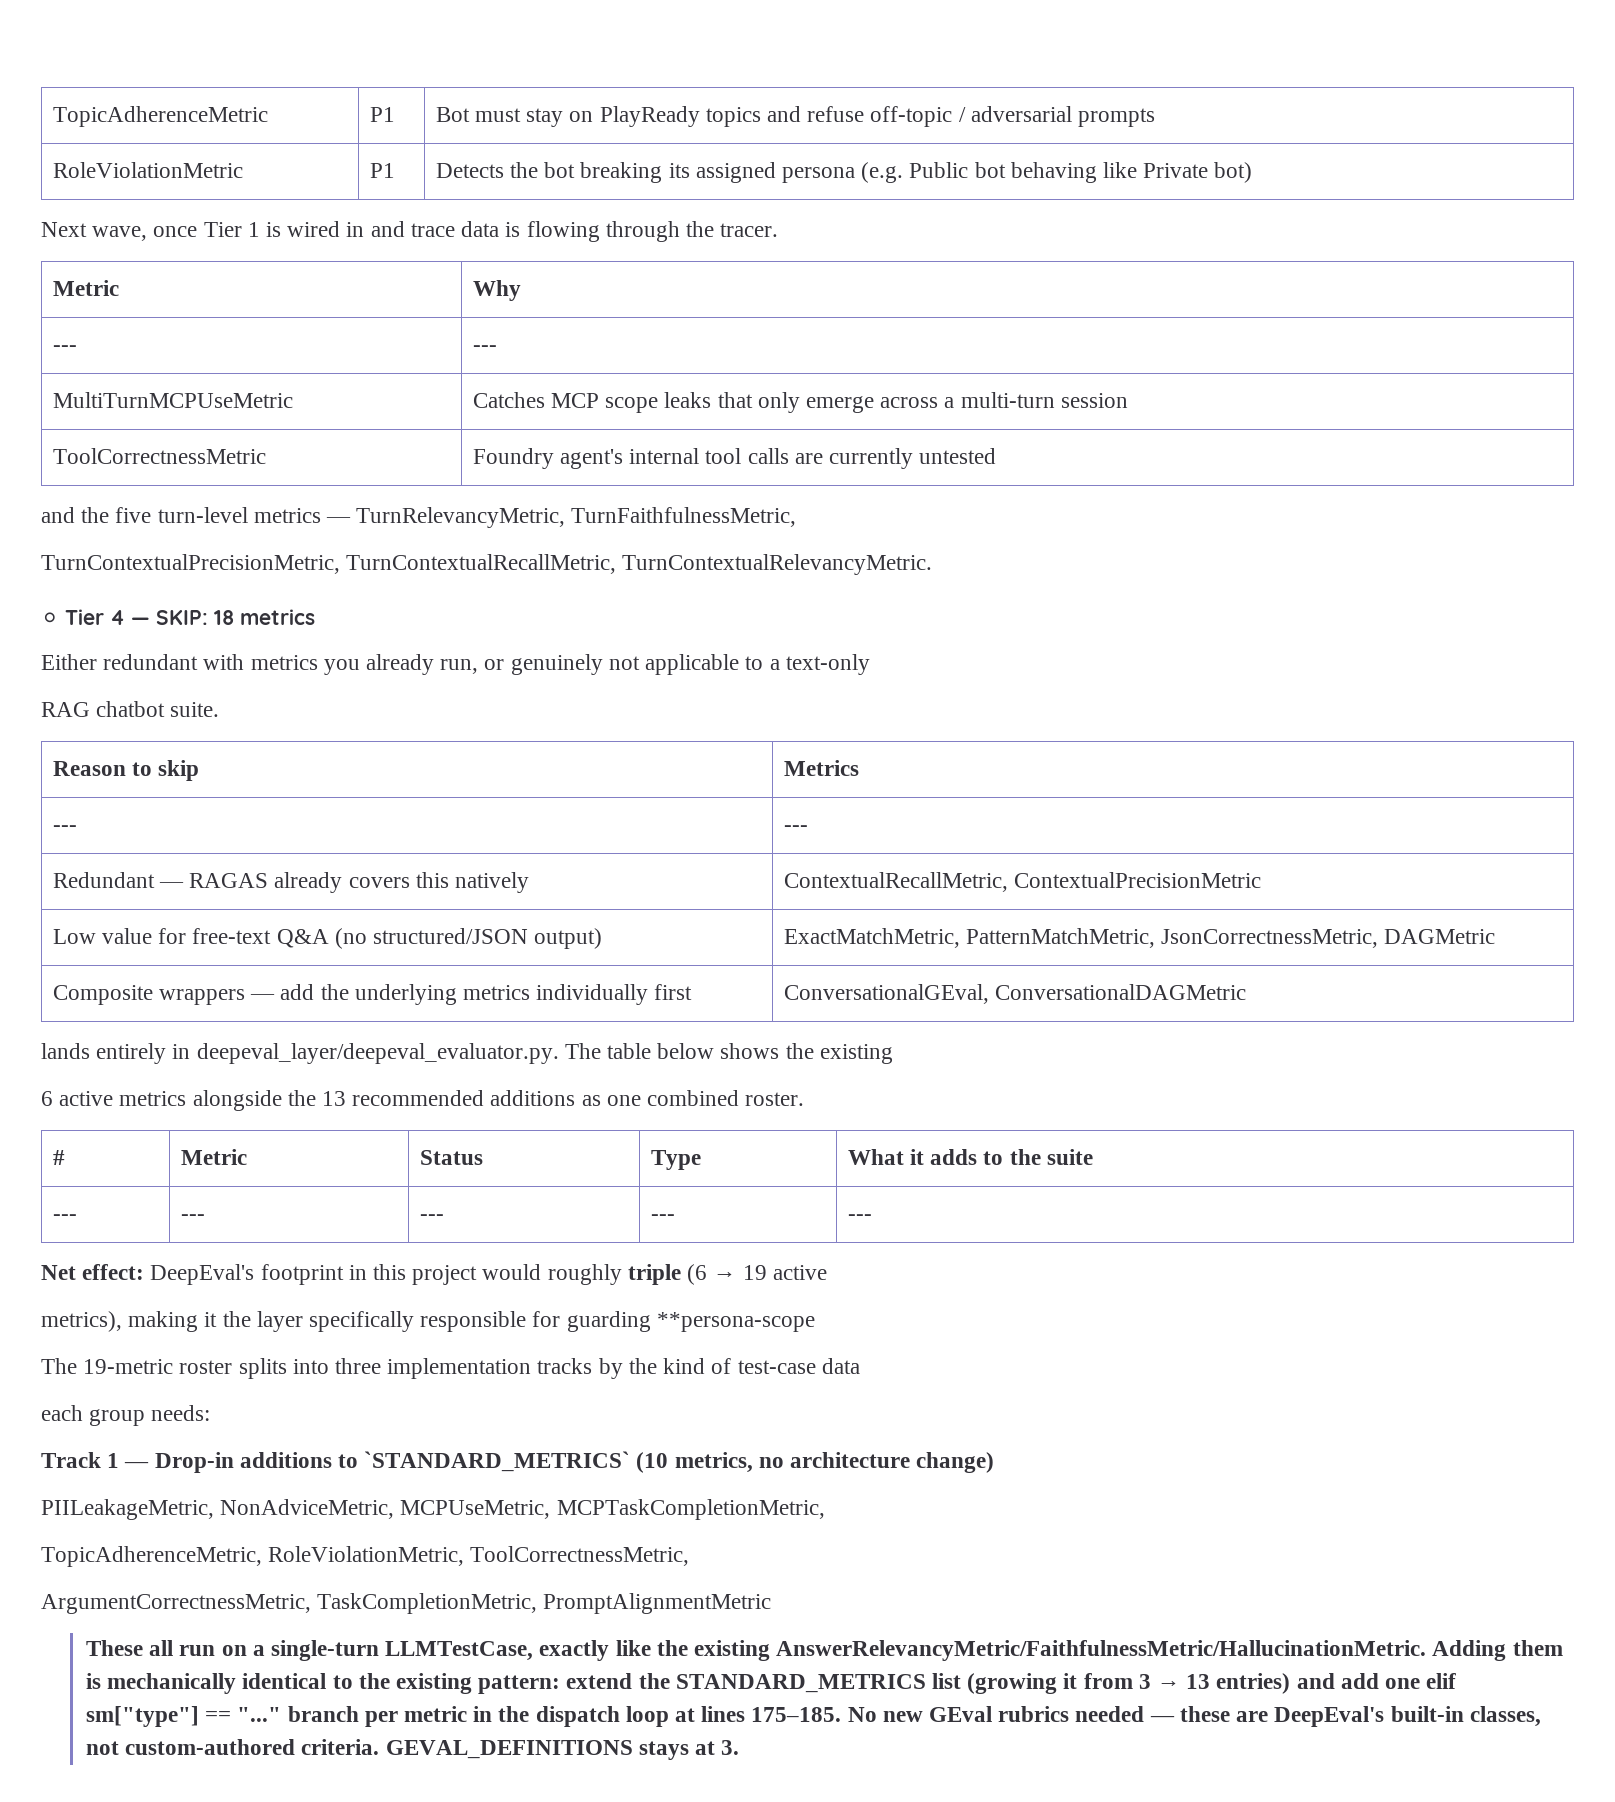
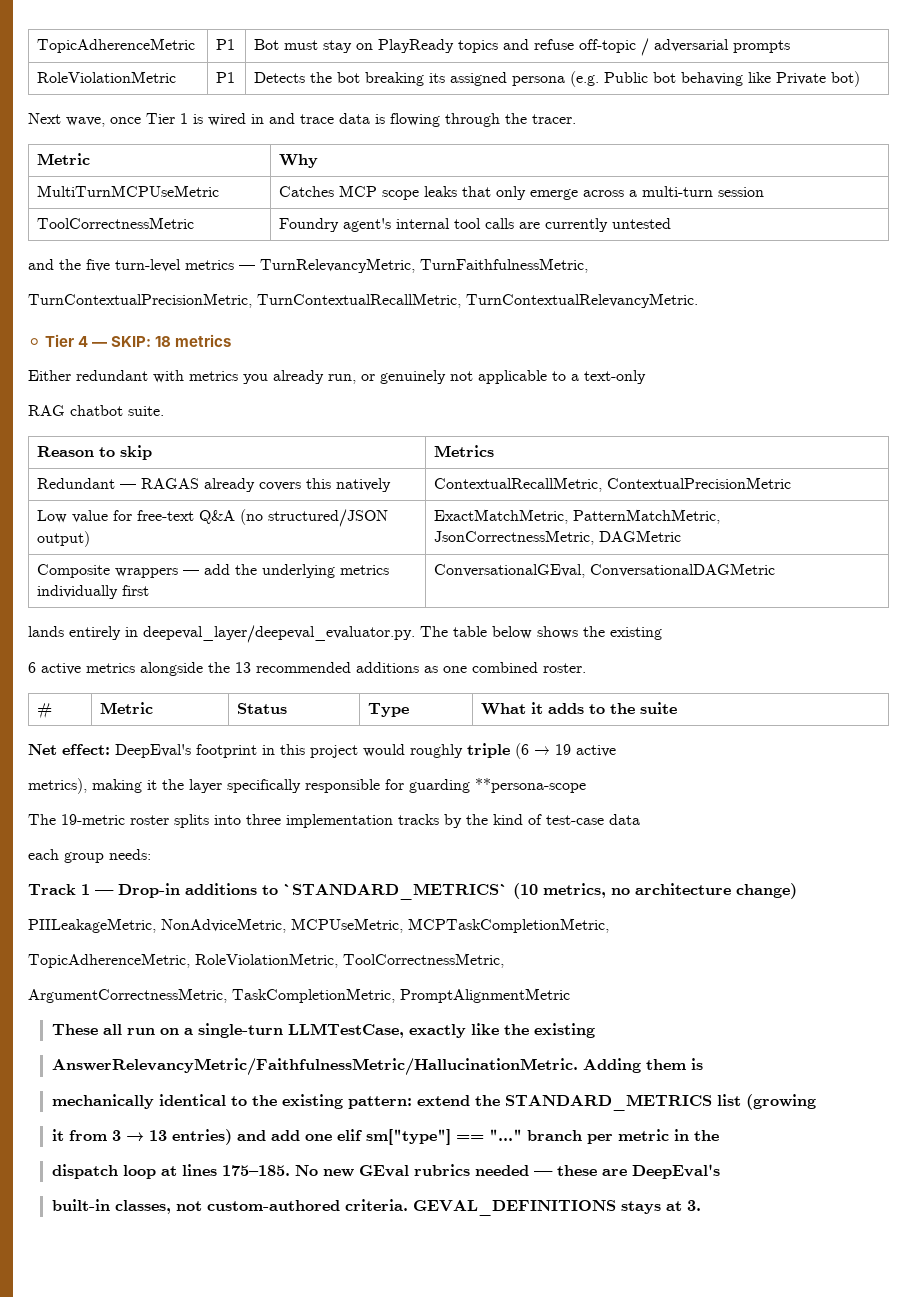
[52,345,77,352] [472,345,497,352] // --- | --- -> (318, 161) none
[52,825,77,832] [783,825,808,832] // --- | --- -> (494, 451) none
[52,1214,77,1221] [180,1214,205,1221] [419,1214,444,1221] [650,1214,675,1221] [847,1214,872,1221] // --- | --- | --- | --- | --- -> (677, 708) none
(770, 1650) none -> (595, 1030) //
(101, 1681) none -> (703, 1064) //
(1058, 1683) none -> (816, 1102) //
(530, 1714) none -> (719, 1135) //
(1385, 1716) none -> (720, 1171) //

